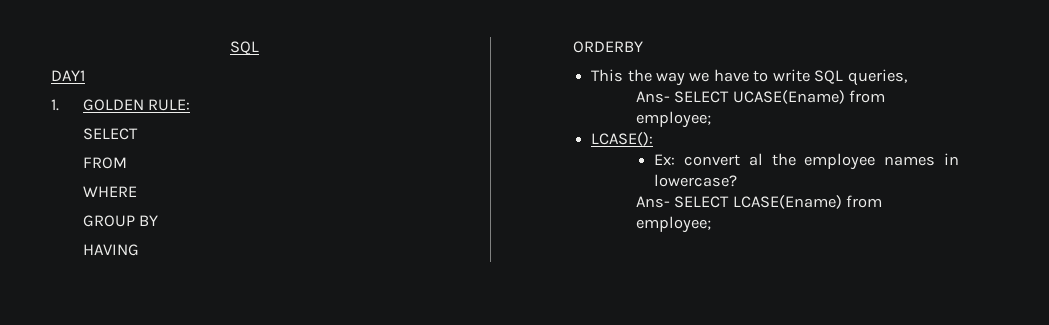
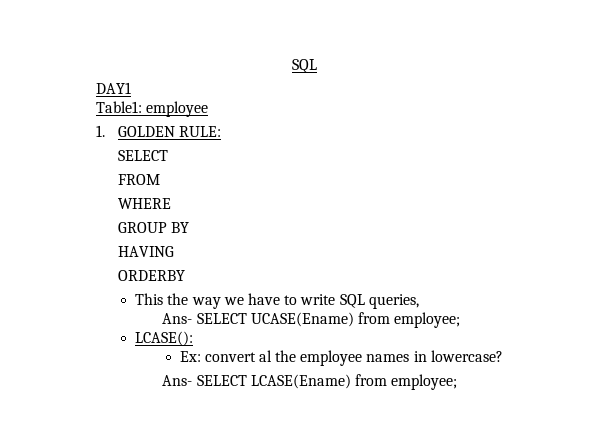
(86, 75) none -> [96,101,209,117] // Table1: employee

